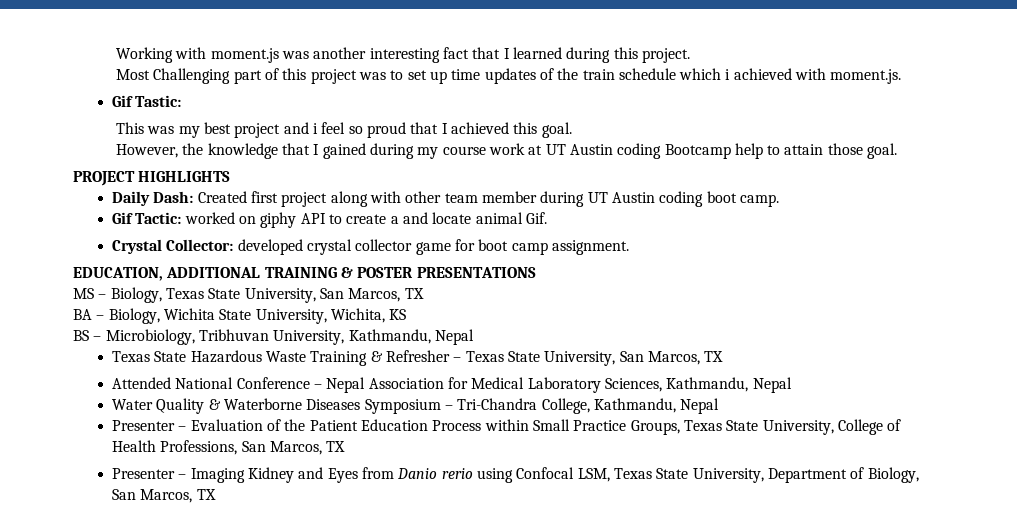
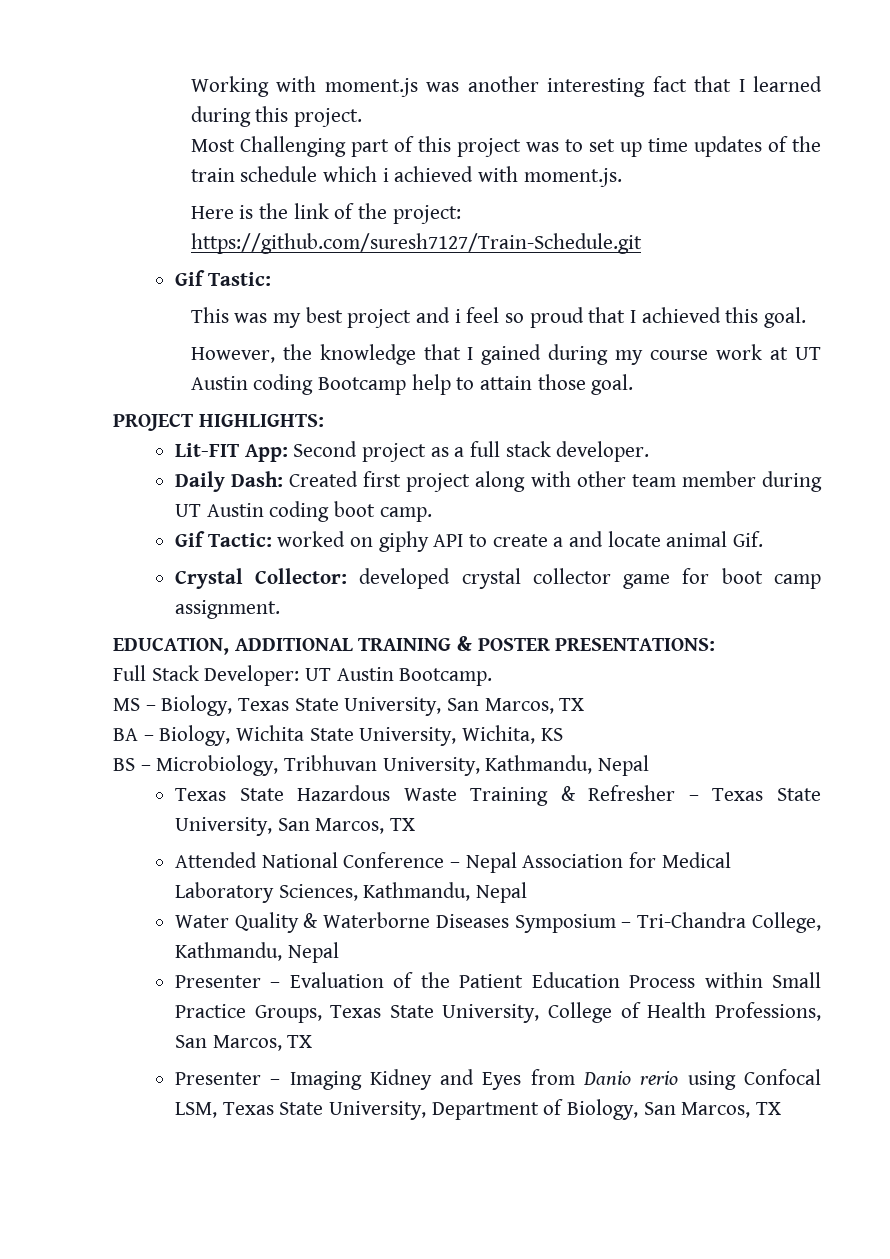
(902, 76) none -> [190,203,461,224] [190,233,642,254] // Here is the link of the project: https://github.com/suresh7127/Train-Schedule.git
[138,171,231,182] HIGHLIGHTS -> [198,414,324,427] [174,441,650,462] HIGHLIGHTS: // Lit-FIT App: Second project as a full stack developer.
[416,267,536,278] PRESENTATIONS -> [555,638,716,651] [113,665,493,686] PRESENTATIONS: // Full Stack Developer: UT Austin Bootcamp.

